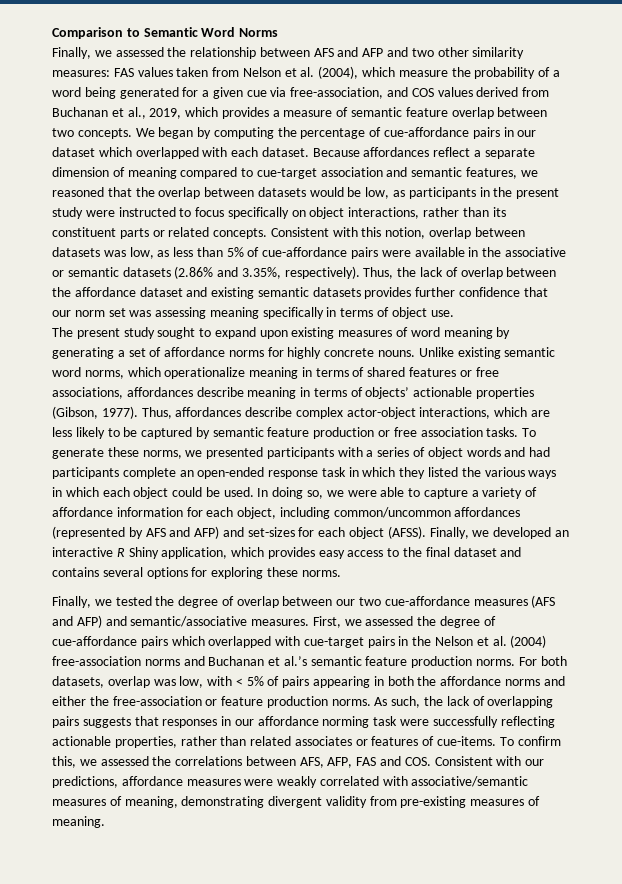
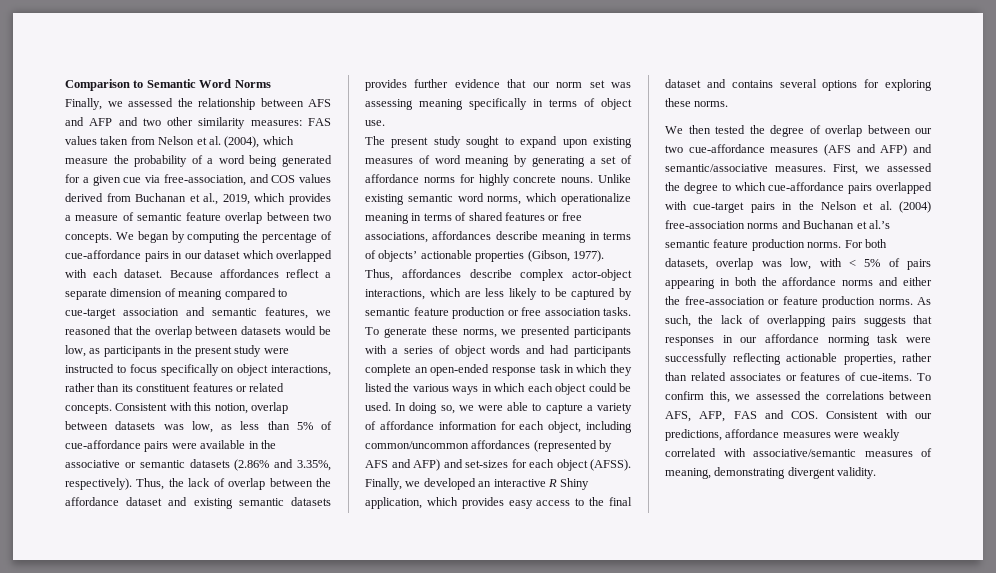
[119,228,149,239] parts -> [192,383,233,392] features
[459,287,521,297] confidence -> [454,79,500,88] evidence
[52,596,112,608] Finally, we -> [665,125,711,134] We then
[483,616,496,626] [52,636,205,648] of cue-affordance pairs which -> [721,182,873,194] to which cue-affordance pairs
[325,796,541,808] [52,816,105,828] validity from pre-existing measures of meaning. -> [837,467,877,479] validity.

